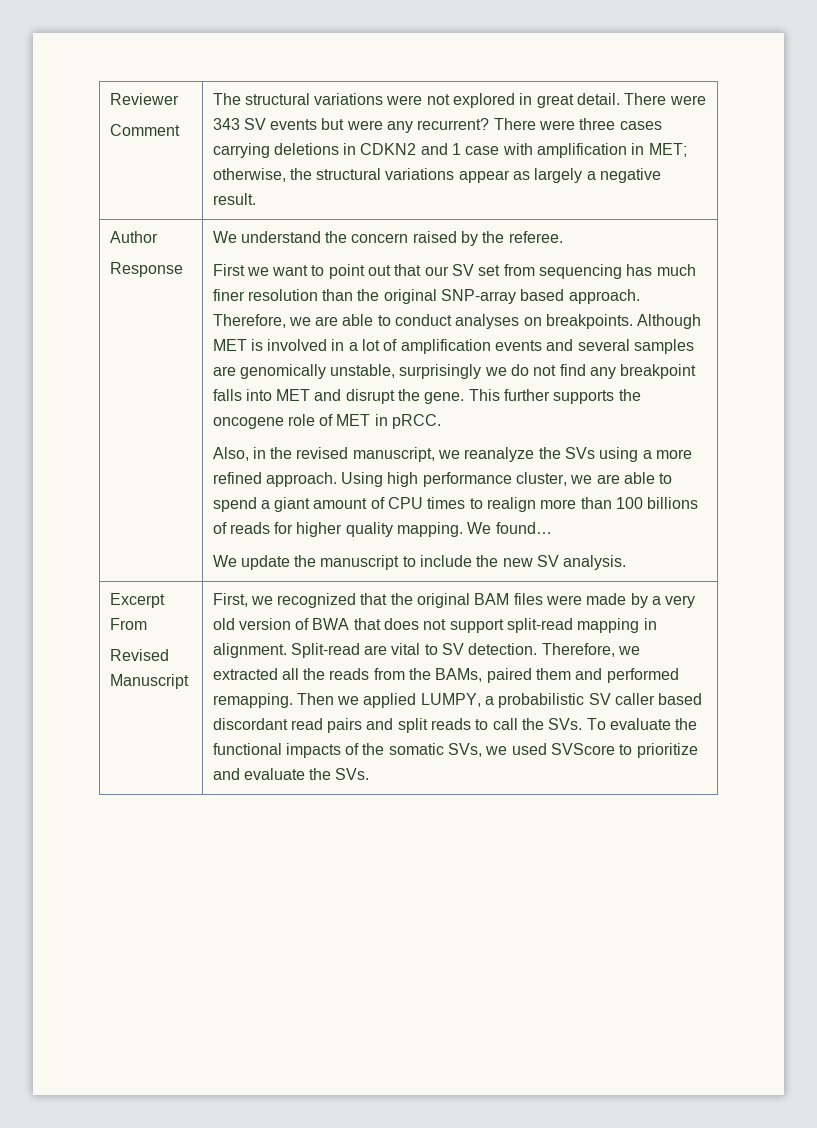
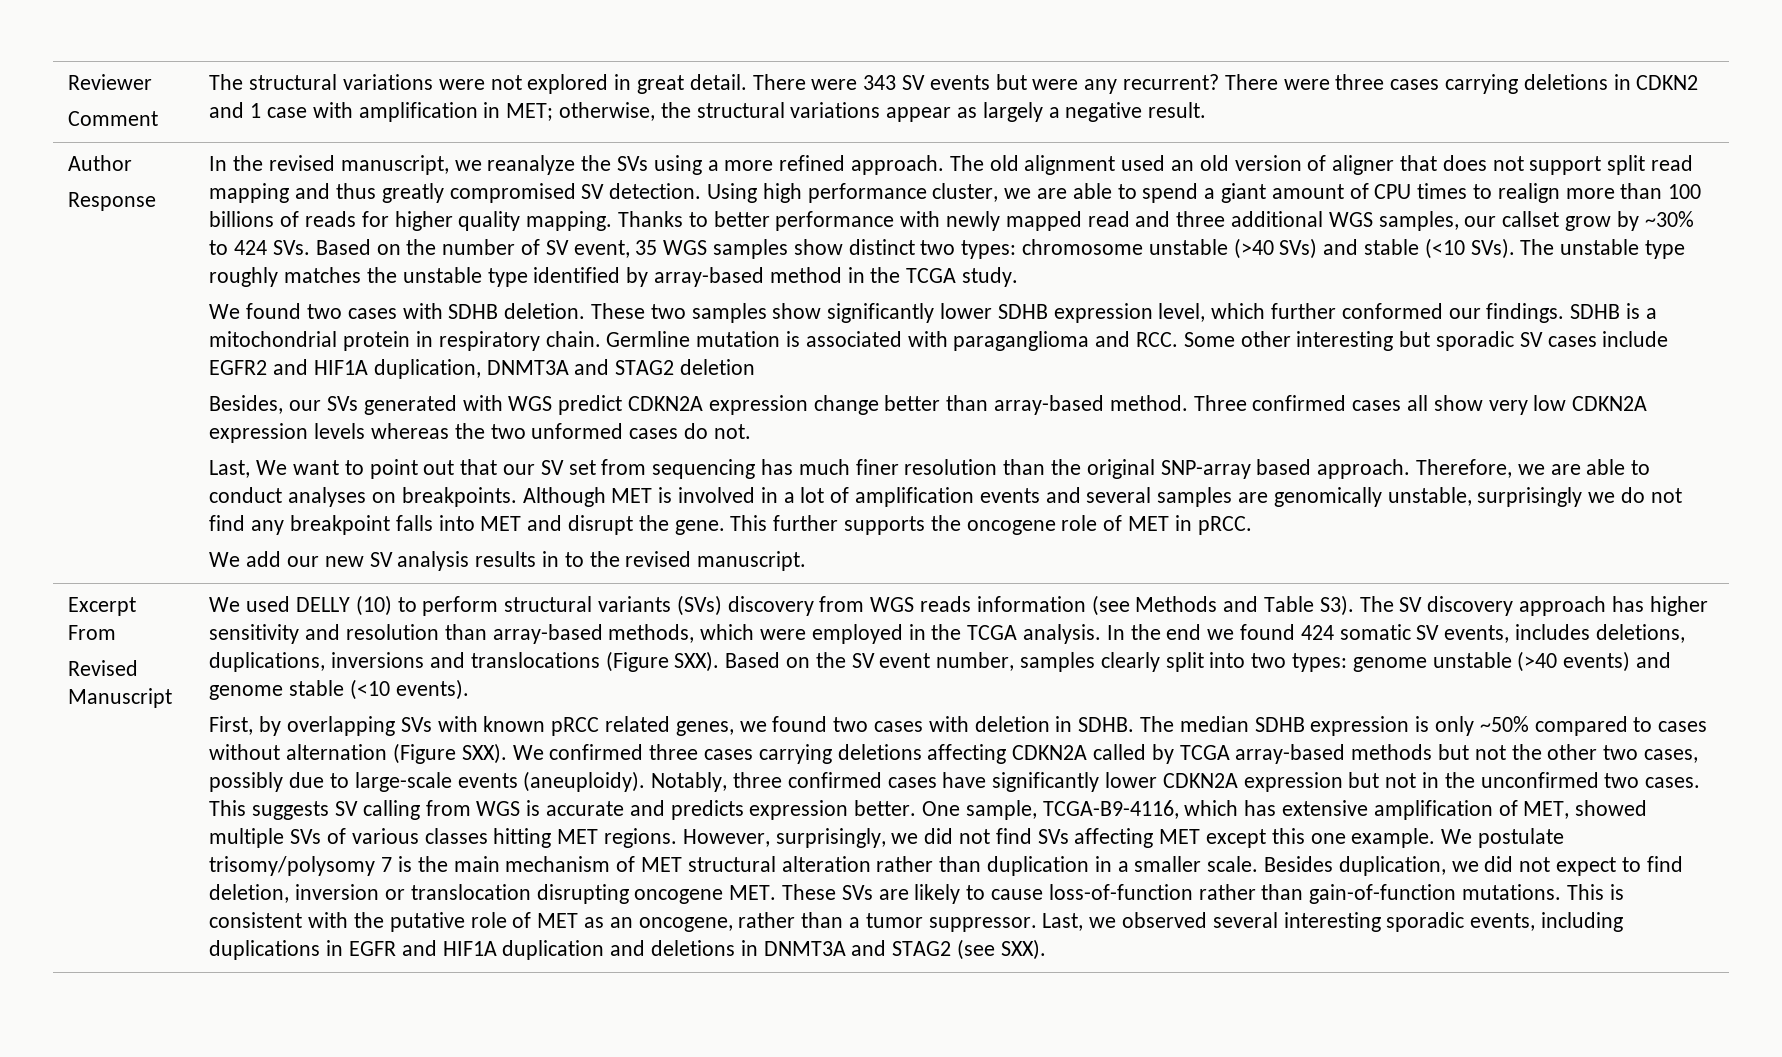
[212,231,563,246] [212,264,269,276] We understand the concern raised by the referee. // First we -> [209,155,1694,175] [209,183,1702,203] [209,211,1694,231] [209,238,1686,259] [209,267,1018,287] [209,303,1657,323] [209,331,1669,351] [209,359,755,379] [209,395,1648,415] [209,423,751,443] [209,460,288,478] In the revised manuscript, we reanalyze the SVs using a more refined approach. The old alignment used an old version of aligner that does not support split read mapping and thus greatly compromised SV detection. Using high performance cluster, we are able to spend a giant amount of CPU times to realign more than 100 billions of reads for higher quality mapping. Thanks to better performance with newly mapped read and three additional WGS samples, our callset grow by ~30% to 424 SVs. Based on the number of SV event, 35 WGS samples show distinct two types: chromosome unstable (>40 SVs) and stable (<10 SVs). The unstable type roughly matches the unstable type identified by array-based method in the TCGA study. // We found two cases with SDHB deletion. These two samples show significantly lower SDHB expression level, which further conformed our findings. SDHB is a mitochondrial protein in respiratory chain. Germline mutation is associated with paraganglioma and RCC. Some other interesting but sporadic SV cases include EGFR2 and HIF1A duplication, DNMT3A and STAG2 deletion // Besides, our SVs generated with WGS predict CDKN2A expression change better than array-based method. Three confirmed cases all show very low CDKN2A expression levels whereas the two unformed cases do not. // Last, We
[212,447,693,462] [212,472,673,487] [212,497,699,512] [212,522,552,537] [212,555,627,570] [109,593,165,608] [109,618,147,630] [109,649,169,661] [109,674,189,689] [212,593,696,608] [212,618,657,633] [212,643,641,658] [212,668,679,683] [212,693,703,708] [212,718,698,733] [212,743,698,758] [212,768,370,780] Also, in the revised manuscript, we reanalyze the SVs using a more refined approach. Using high performance cluster, we are able to spend a giant amount of CPU times to realign more than 100 billions of reads for higher quality mapping. We found… // We update the manuscript to include the new SV analysis. // Excerpt From // Revised Manuscript | First, we recognized that the original BAM files were made by a very old version of BWA that does not support split-read mapping in alignment. Split-read are vital to SV detection. Therefore, we extracted all the reads from the BAMs, paired them and performed remapping. Then we applied LUMPY, a probabilistic SV caller based discordant read pairs and split reads to call the SVs. To evaluate the functional impacts of the somatic SVs, we used SVScore to prioritize and evaluate the SVs. -> [209,551,807,571] [68,597,137,616] [68,625,117,640] [68,660,139,676] [68,688,173,708] [209,595,1708,616] [209,624,1685,644] [209,651,1672,672] [209,679,469,700] [209,716,1708,736] [209,743,1699,764] [209,771,1701,792] [209,800,1648,820] [209,828,1565,848] [209,856,1683,876] [209,884,1624,904] [209,912,1624,932] [209,939,1046,960] We add our new SV analysis results in to the revised manuscript. // Excerpt From // Revised Manuscript | We used DELLY (10) to perform structural variants (SVs) discovery from WGS reads information (see Methods and Table S3). The SV discovery approach has higher sensitivity and resolution than array-based methods, which were employed in the TCGA analysis. In the end we found 424 somatic SV events, includes deletions, duplications, inversions and translocations (Figure SXX). Based on the SV event number, samples clearly split into two types: genome unstable (>40 events) and genome stable (<10 events). // First, by overlapping SVs with known pRCC related genes, we found two cases with deletion in SDHB. The median SDHB expression is only ~50% compared to cases without alternation (Figure SXX). We confirmed three cases carrying deletions affecting CDKN2A called by TCGA array-based methods but not the other two cases, possibly due to large-scale events (aneuploidy). Notably, three confirmed cases have significantly lower CDKN2A expression but not in the unconfirmed two cases. This suggests SV calling from WGS is accurate and predicts expression better. One sample, TCGA-B9-4116, which has extensive amplification of MET, showed multiple SVs of various classes hitting MET regions. However, surprisingly, we did not find SVs affecting MET except this one example. We postulate trisomy/polysomy 7 is the main mechanism of MET structural alteration rather than duplication in a smaller scale. Besides duplication, we did not expect to find deletion, inversion or translocation disrupting oncogene MET. These SVs are likely to cause loss-of-function rather than gain-of-function mutations. This is consistent with the putative role of MET as an oncogene, rather than a tumor suppressor. Last, we observed several interesting sporadic events, including duplications in EGFR and HIF1A duplication and deletions in DNMT3A and STAG2 (see SXX).

